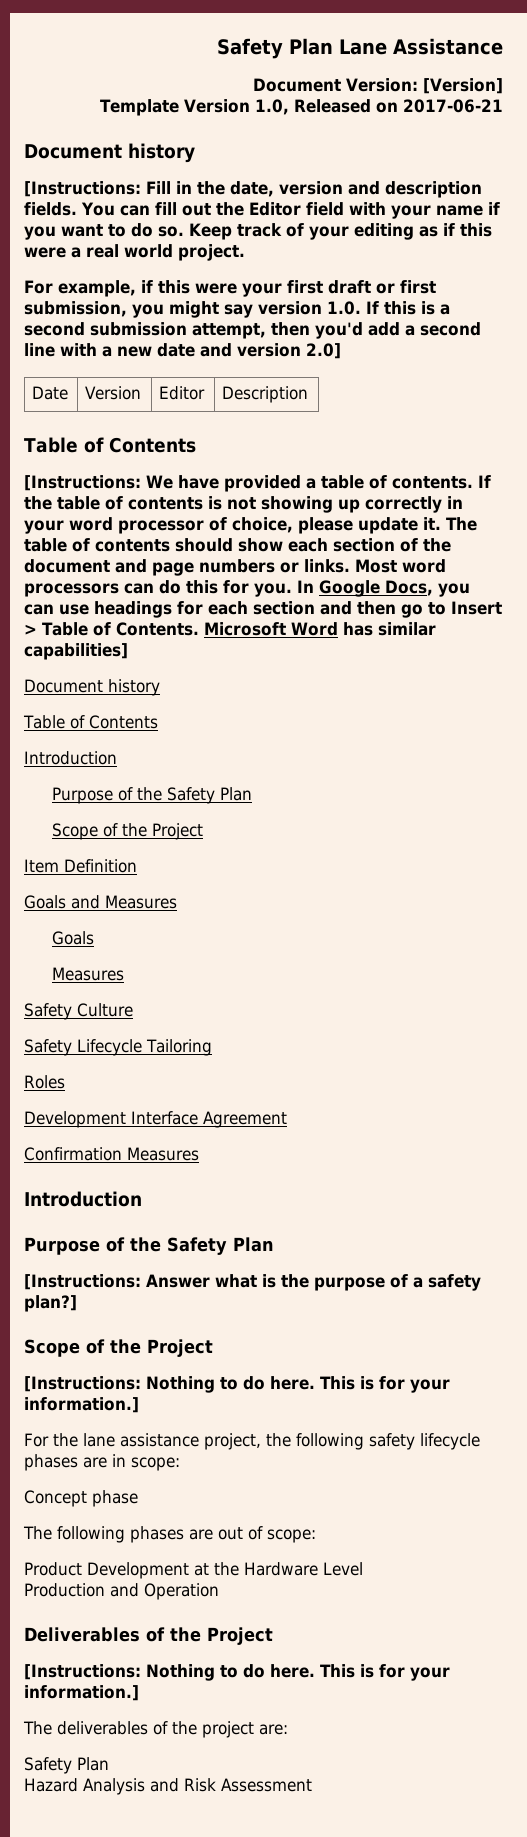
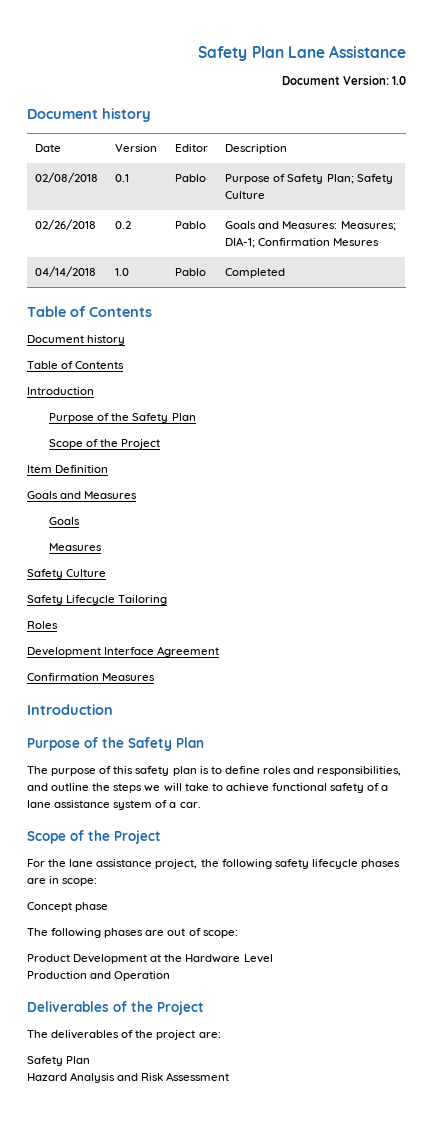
[423,78,504,94] [100,99,503,116] [24,143,195,163] [24,181,482,198] [24,202,500,219] [24,223,492,240] [24,244,245,261] [24,280,436,297] [24,301,450,318] [24,322,481,339] [24,343,341,359] [32,386,69,400] [85,386,142,400] [159,386,206,400] [222,386,309,403] [24,437,196,453] [24,475,491,492] [24,496,463,513] [24,517,477,534] [24,538,451,552] [24,559,446,576] [24,580,470,597] [24,601,502,618] [24,622,436,636] [24,643,128,660] [Version] // Template Version 1.0, Released on 2017-06-21 // Document history // [Instructions: Fill in the date, version and description fields. You can fill out the Editor field with your name if you want to do so. Keep track of your editing as if this were a real world project. // For example, if this were your first draft or first submission, you might say version 1.0. If this is a second submission attempt, then you'd add a second line with a new date and version 2.0] // Date | Version | Editor | Description // Table of Contents // [Instructions: We have provided a table of contents. If the table of contents is not showing up correctly in your word processor of choice, please update it. The table of contents should show each section of the document and page numbers or links. Most word processors can do this for you. In Google Docs, you can use headings for each section and then go to Insert > Table of Contents. Microsoft Word has similar capabilities] -> [392,76,406,85] [27,108,151,122] [35,144,62,152] [115,144,158,152] [175,144,209,152] [225,144,288,154] [35,172,99,183] [115,174,130,182] [175,174,207,182] [225,174,393,184] [225,191,266,199] [35,219,97,230] [115,221,132,229] [175,221,207,229] [225,221,396,231] [225,237,380,248] [35,266,97,277] [115,268,130,276] [175,268,207,276] [225,268,286,278] [27,306,152,317] 1.0 // Document history // Date | Version | Editor | Description // 02/08/2018 | 0.1 | Pablo | Purpose of Safety Plan; Safety Culture // 02/26/2018 | 0.2 | Pablo | Goals and Measures: Measures; DIA-1; Confirmation Mesures // 04/14/2018 | 1.0 | Pablo | Completed // Table of Contents
[24,1274,481,1291] [24,1295,77,1312] [24,1339,213,1357] [24,1376,450,1393] [24,1397,139,1413] [Instructions: Answer what is the purpose of a safety plan?] // Scope of the Project // [Instructions: Nothing to do here. This is for your information.] -> [27,766,402,776] [27,783,389,793] [27,800,201,810] [27,830,161,844] The purpose of this safety plan is to define roles and responsibilities, and outline the steps we will take to achieve functional safety of a lane assistance system of a car. // Scope of the Project
[24,1664,450,1681] [24,1685,139,1701] // [Instructions: Nothing to do here. This is for your information.] -> (204, 1008) none

